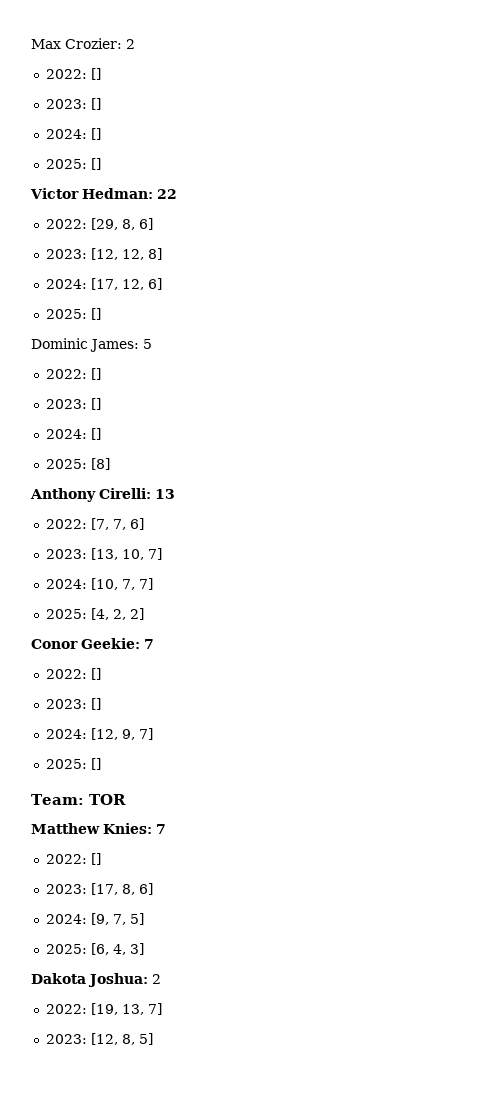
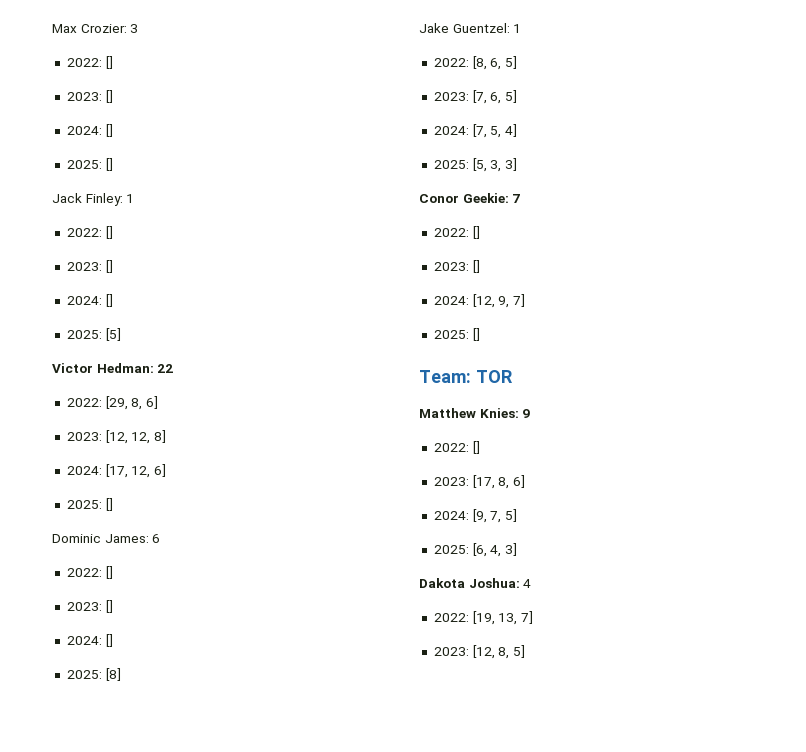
[126,39,135,49] 2 -> [130,24,139,33] 3
(101, 164) none -> [52,193,135,206] [66,226,113,239] [66,260,113,273] [66,294,113,307] [66,328,121,341] // Jack Finley: 1 // 2022: [] // 2023: [] // 2024: [] // 2025: [5]
[143,339,152,349] 5 -> [152,534,161,543] 6
[30,488,175,502] [45,518,144,530] [45,548,162,560] [45,578,153,590] [45,608,144,620] Anthony Cirelli: 13 // 2022: [7, 7, 6] // 2023: [13, 10, 7] // 2024: [10, 7, 7] // 2025: [4, 2, 2] -> [419,23,522,33] [433,56,517,70] [433,90,517,104] [433,124,517,138] [433,158,517,172] Jake Guentzel: 1 // 2022: [8, 6, 5] // 2023: [7, 6, 5] // 2024: [7, 5, 4] // 2025: [5, 3, 3]
[156,824,166,834] 7 -> [522,409,531,418] 9
[152,974,161,984] 2 -> [523,579,532,588] 4

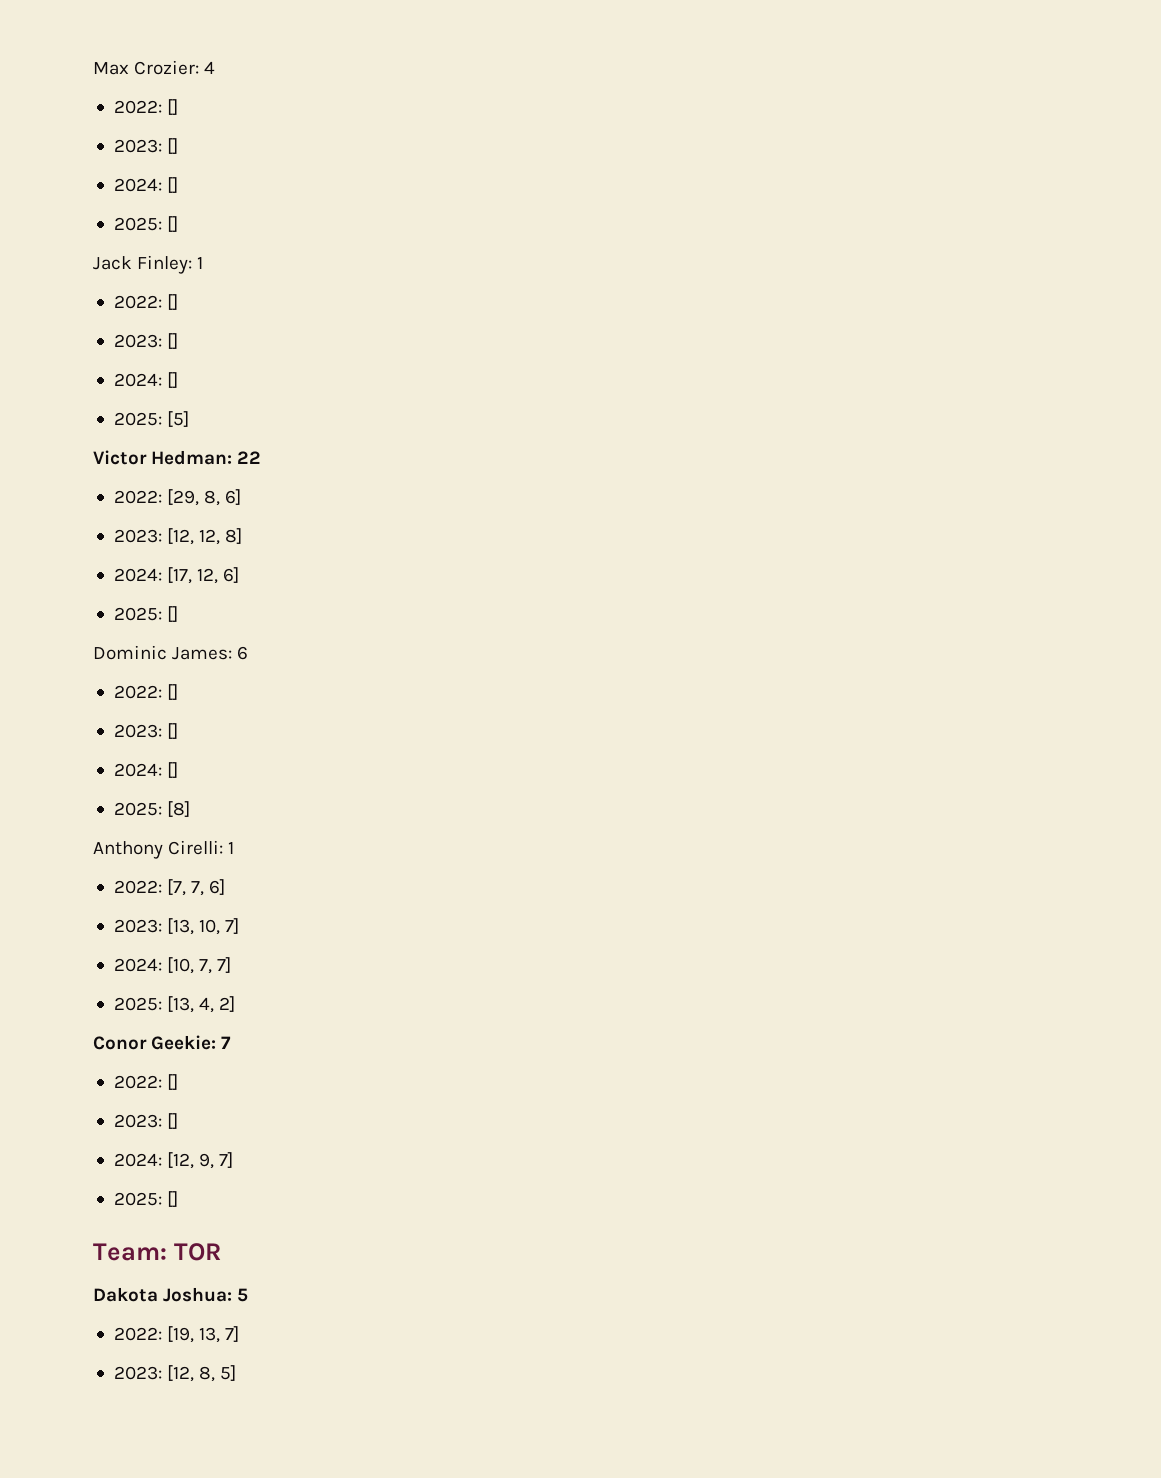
[130,24,139,33] 3 -> [204,61,216,74] 4
[419,23,522,33] [433,56,517,70] [433,90,517,104] [433,124,517,138] [433,158,517,172] Jake Guentzel: 1 // 2022: [8, 6, 5] // 2023: [7, 6, 5] // 2024: [7, 5, 4] // 2025: [5, 3, 3] -> [93,840,235,859] [113,879,226,896] [113,918,240,935] [113,957,232,974] [113,996,236,1013] Anthony Cirelli: 1 // 2022: [7, 7, 6] // 2023: [13, 10, 7] // 2024: [10, 7, 7] // 2025: [13, 4, 2]
[419,408,531,418] [433,441,480,454] [433,475,525,489] [433,509,517,523] [433,543,517,557] // Matthew Knies: 9 // 2022: [] // 2023: [17, 8, 6] // 2024: [9, 7, 5] // 2025: [6, 4, 3] -> (221, 1252) none
[523,579,532,588] 4 -> [237,1288,249,1302] 5

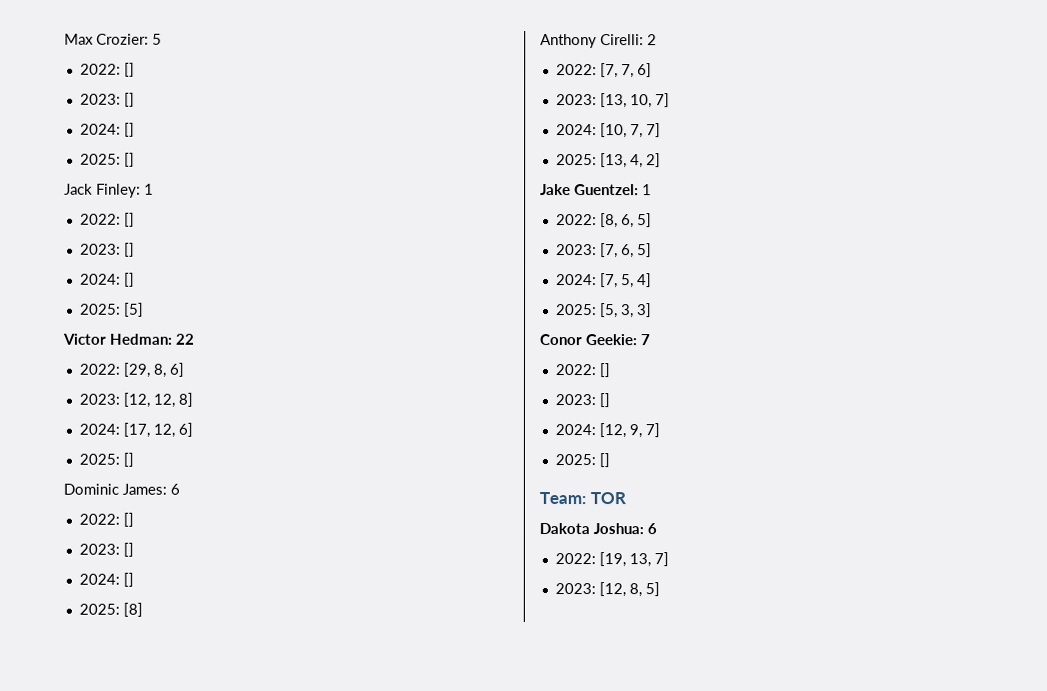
[204,61,216,74] 4 -> [152,33,162,45] 5
[228,842,235,854] 1 -> [647,34,657,46] 2
(236, 1004) none -> [540,184,652,196] [555,213,652,229] [555,243,652,259] [555,273,652,289] [555,303,652,319] // Jake Guentzel: 1 // 2022: [8, 6, 5] // 2023: [7, 6, 5] // 2024: [7, 5, 4] // 2025: [5, 3, 3]
[237,1288,249,1302] 5 -> [647,523,657,535] 6

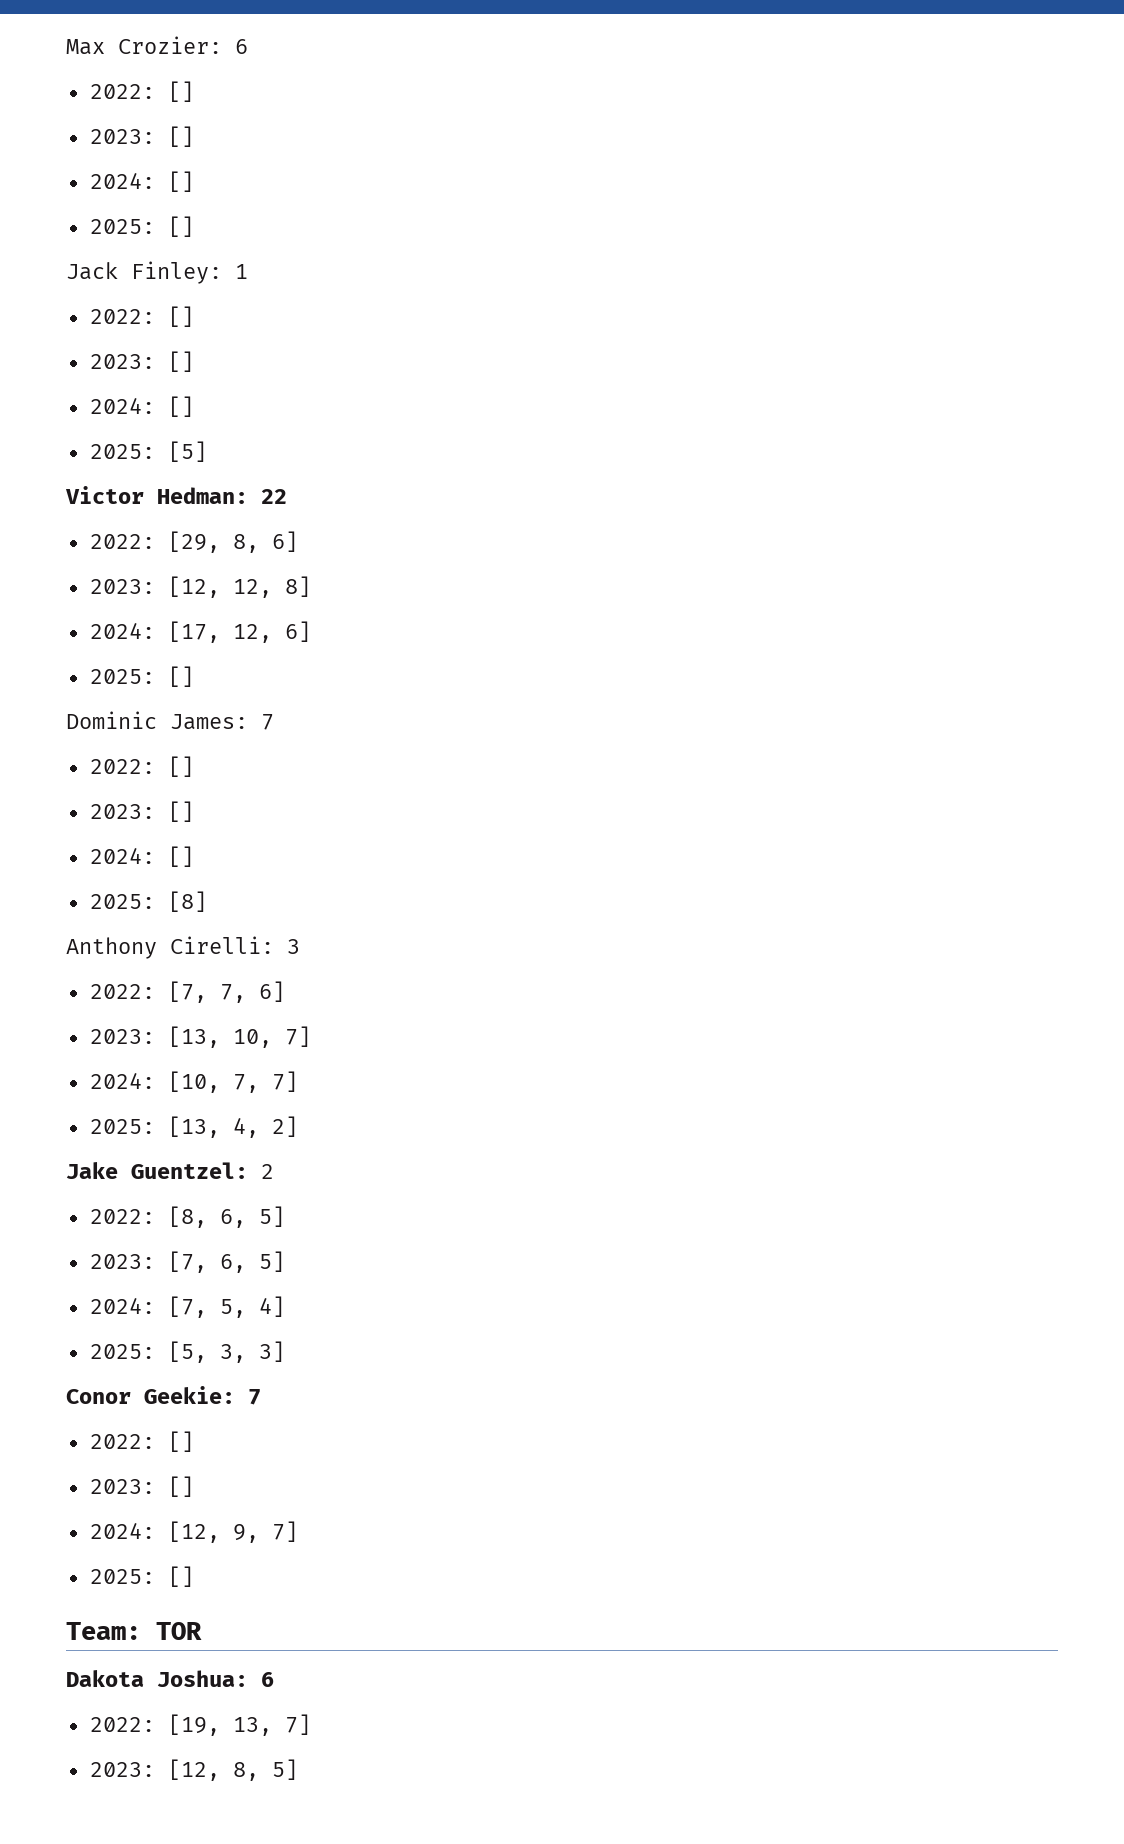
[152,33,162,45] 5 -> [235,39,248,54] 6
[170,483,180,495] 6 -> [261,714,274,730] 7
[647,34,657,46] 2 -> [287,939,300,954] 3
[642,184,652,196] 1 -> [261,1164,274,1179] 2

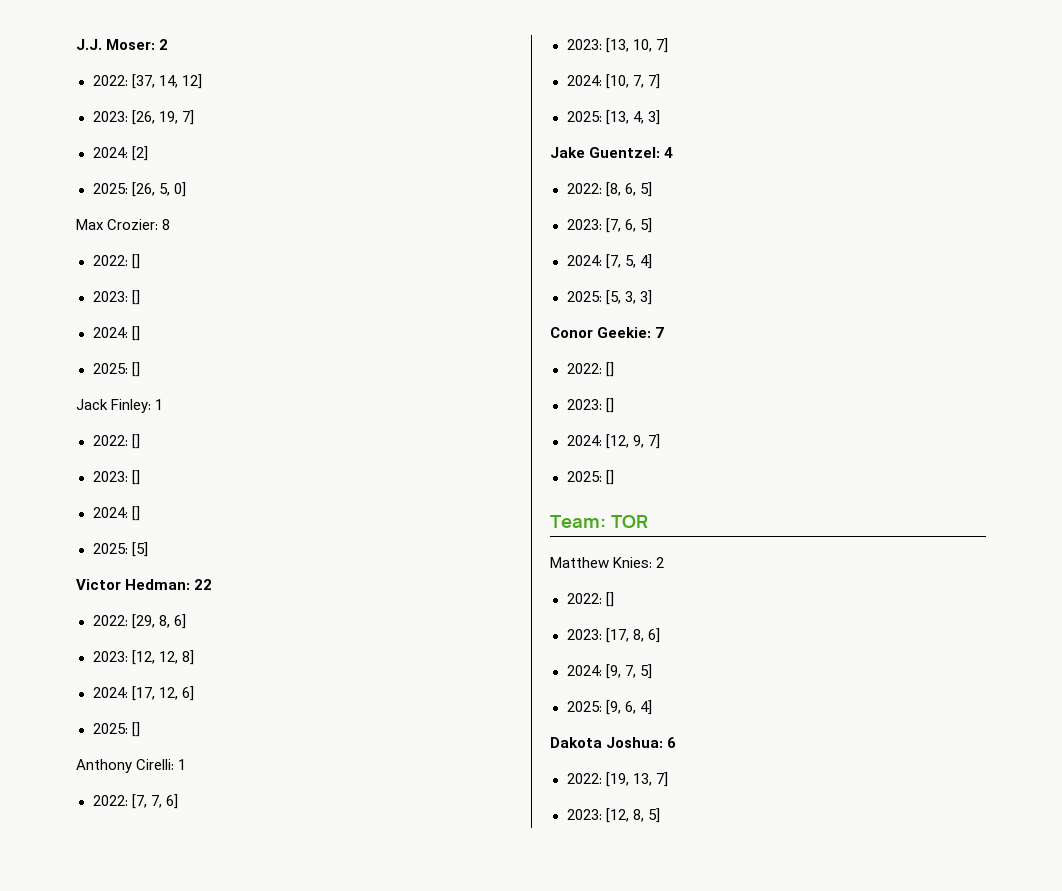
(66, 47) none -> [76,39,169,50] [92,74,202,89] [92,110,194,125] [92,146,148,161] [92,182,186,197] J.J. Moser: 2 // 2022: [37, 14, 12] // 2023: [26, 19, 7] // 2024: [2] // 2025: [26, 5, 0] //
[235,39,248,54] 6 -> [162,219,171,230] 8
[66,711,274,730] [89,756,194,777] [89,801,194,822] [89,846,194,867] [89,891,207,912] // Dominic James: 7 // 2022: [] // 2023: [] // 2024: [] // 2025: [8] -> (140, 729) none
[287,939,300,954] 3 -> [178,759,187,770] 1
[271,1116,298,1137] 2] -> [647,110,660,125] 3]
[261,1164,274,1179] 2 -> [664,147,674,158] 4
(202, 1631) none -> [550,557,665,568] [566,592,614,607] [566,628,660,643] [566,664,652,679] [566,700,652,715] // Matthew Knies: 2 // 2022: [] // 2023: [17, 8, 6] // 2024: [9, 7, 5] // 2025: [9, 6, 4]

